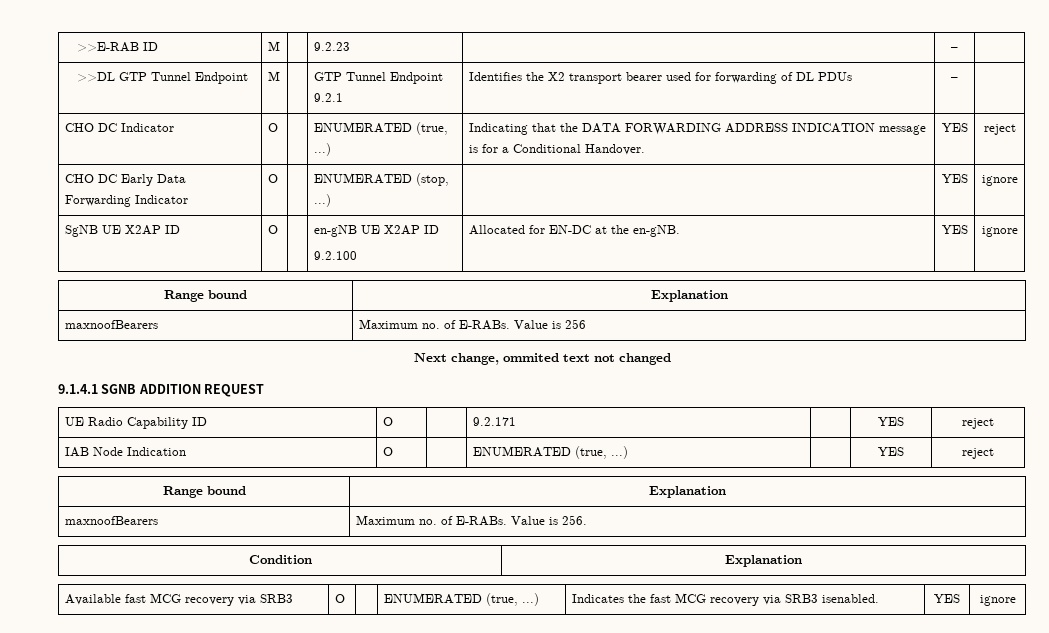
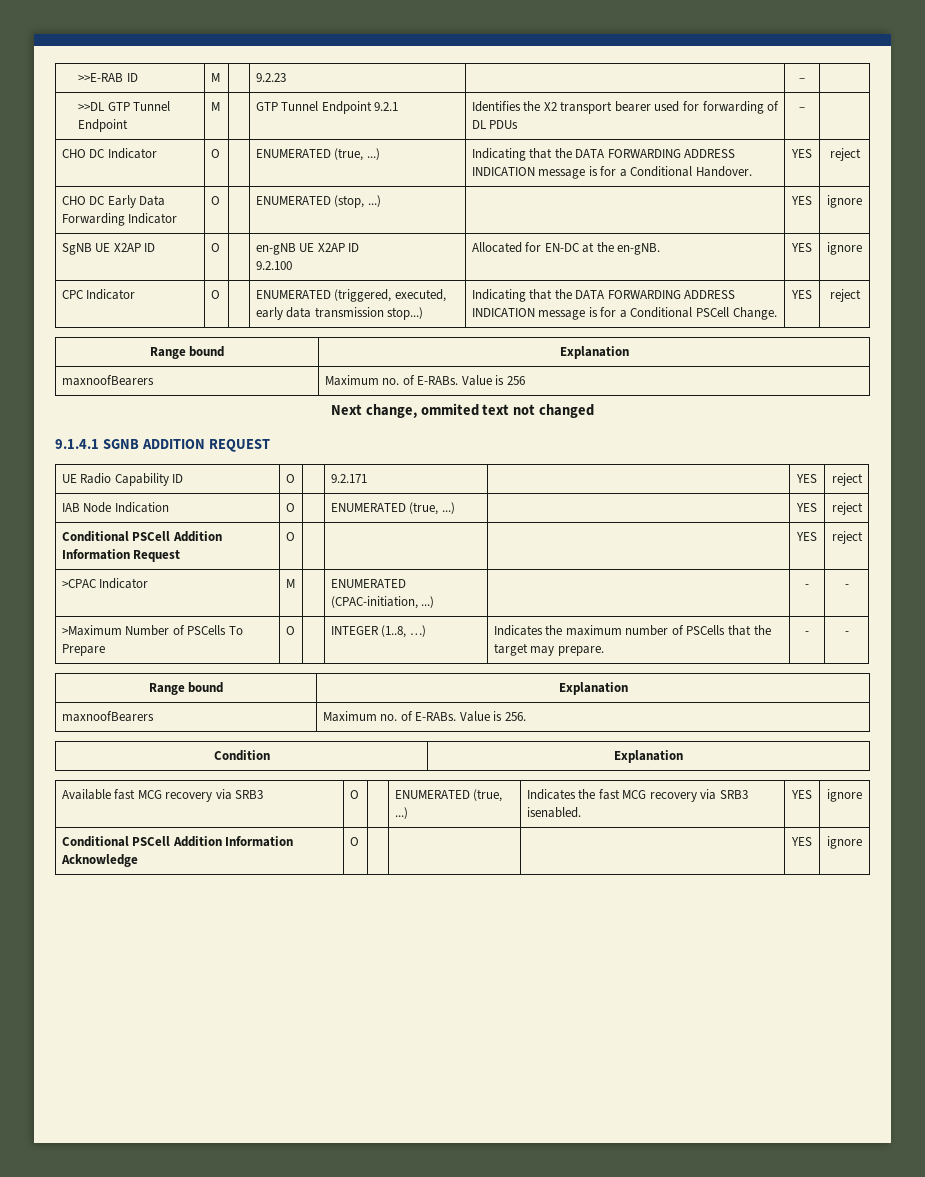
(1018, 231) none -> [61,289,136,300] [210,290,220,299] [255,289,446,302] [255,307,424,320] [471,289,736,302] [471,307,777,320] [791,290,812,299] [829,289,861,302] // CPC Indicator | O | | ENUMERATED (triggered, executed, early data transmission stop...) | Indicating that the DATA FORWARDING ADDRESS INDICATION message is for a Conditional PSCell Change. | YES | reject
(994, 453) none -> [61,531,222,542] [61,549,181,562] [285,532,295,541] [796,532,817,541] [831,531,863,544] [61,578,149,589] [285,579,295,588] [330,579,406,588] [330,596,435,609] [805,584,809,588] [844,584,849,588] [61,625,243,636] [61,644,105,656] [285,626,295,635] [330,625,426,638] [493,625,771,636] [493,643,604,656] [805,631,809,635] [844,631,849,635] // Conditional PSCell Addition Information Request | O | | | | YES | reject // >CPAC Indicator | M | | ENUMERATED (CPAC-initiation, ...) | | - | - // >Maximum Number of PSCells To Prepare | O | | INTEGER (1..8, …) | Indicates the maximum number of PSCells that the target may prepare. | - | -
(1016, 600) none -> [61,836,294,847] [60,854,138,867] [349,837,359,846] [791,837,812,846] [827,836,862,849] // Conditional PSCell Addition Information Acknowledge | O | | | | YES | ignore

